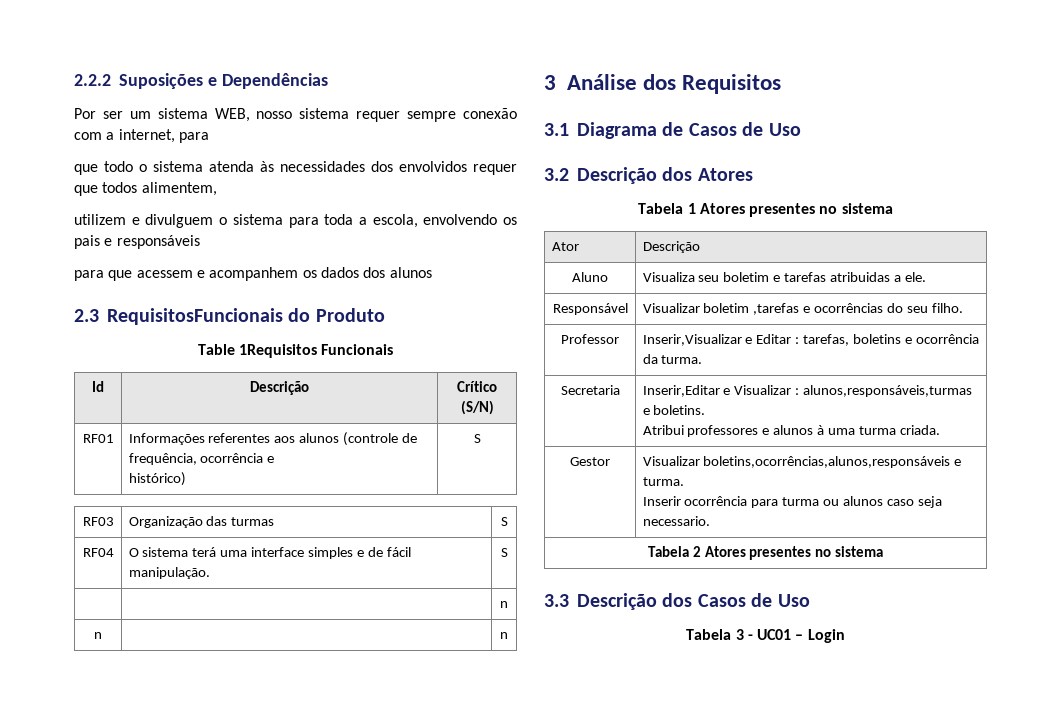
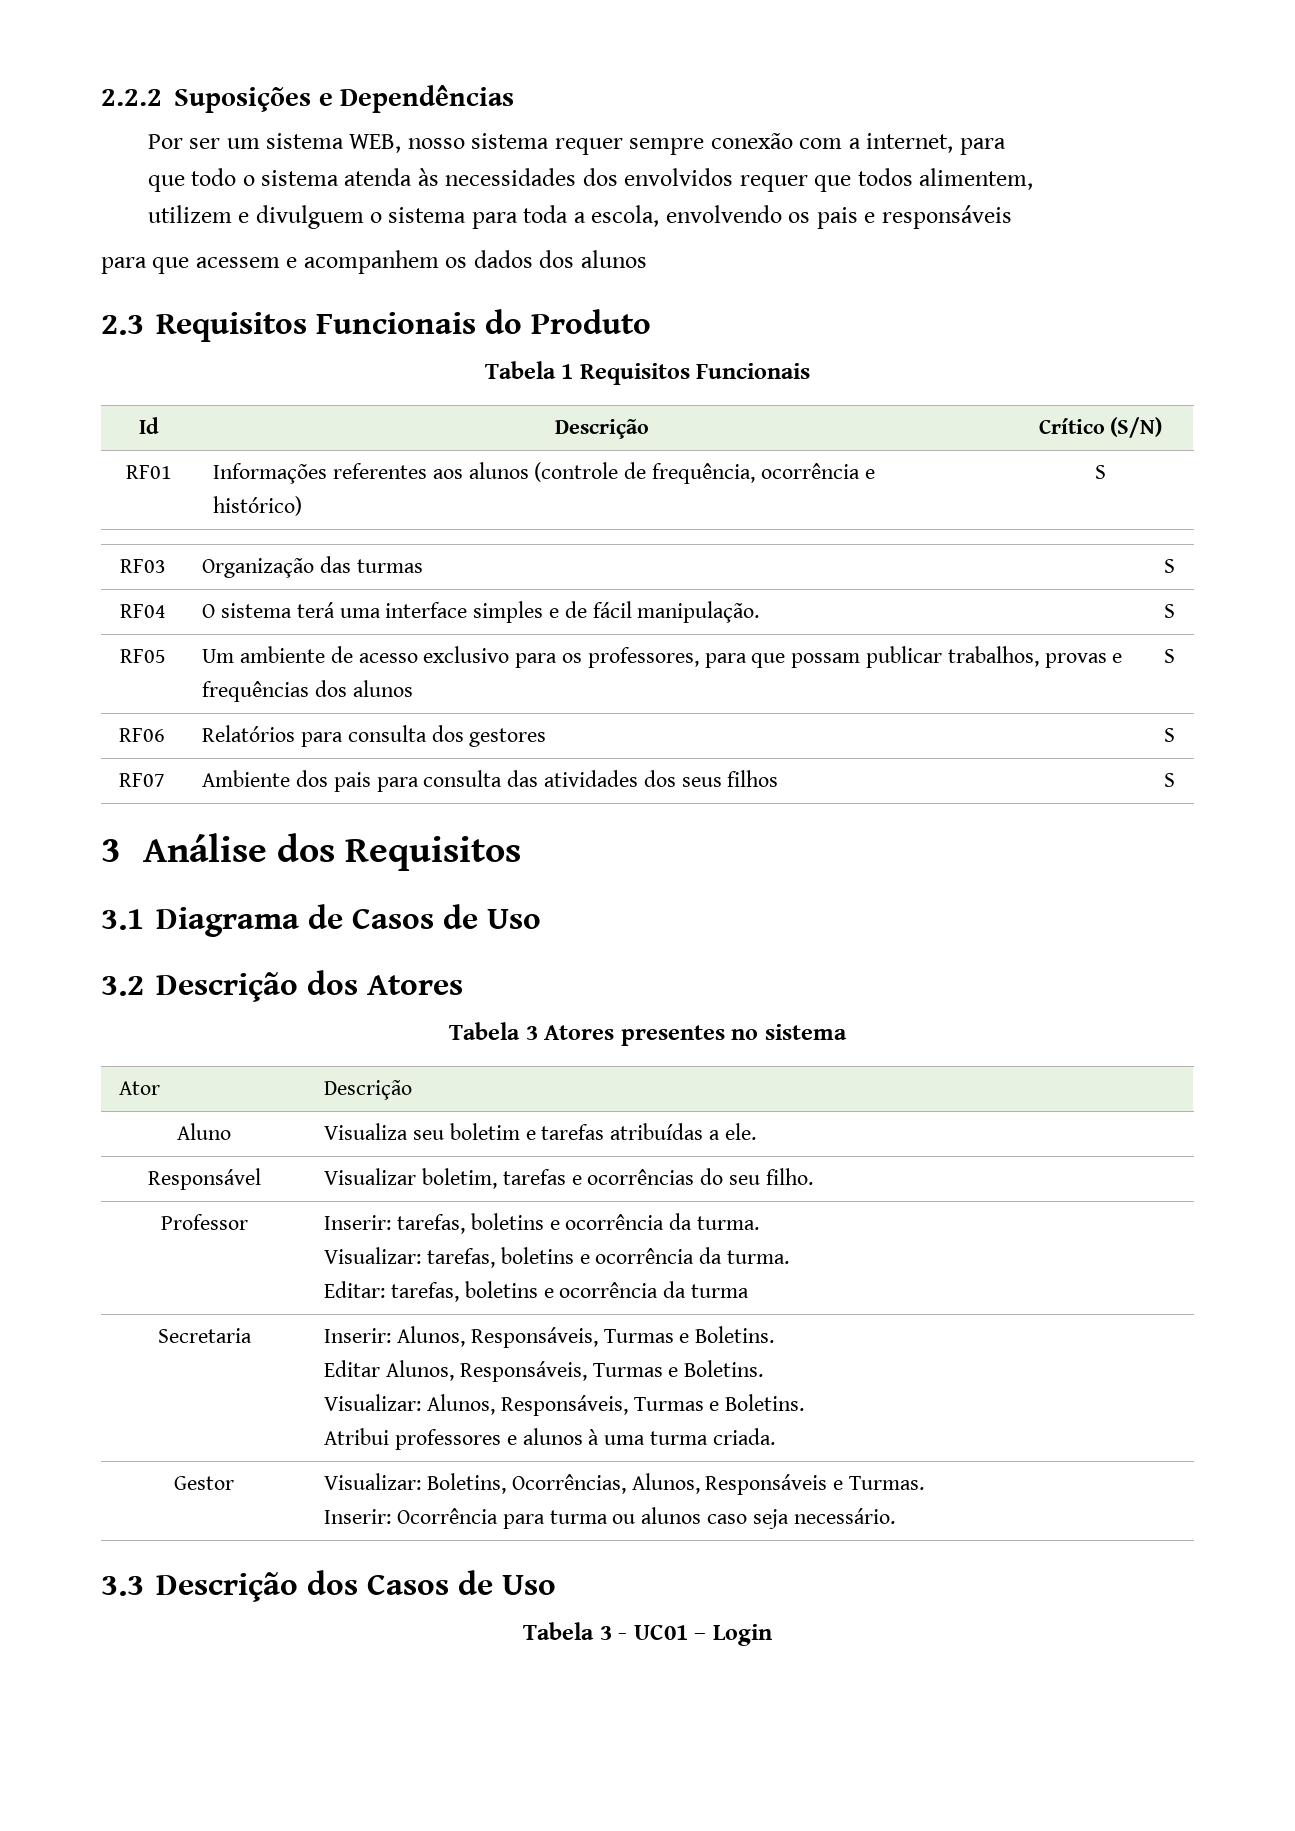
[107,308,283,325] RequisitosFuncionais -> [156,312,476,342] Requisitos Funcionais
[197,344,317,358] Table 1Requisitos -> [484,361,690,385] Tabela 1 Requisitos
[500,601,508,608] [94,632,102,639] [500,632,508,639] | | n // n | | n -> [120,649,166,663] [202,646,1123,668] [202,680,413,702] [1163,649,1175,663] [119,728,166,742] [202,725,547,747] [1163,728,1175,742] [119,773,166,787] [202,770,779,792] [1163,773,1175,787] RF05 | Um ambiente de acesso exclusivo para os professores, para que possam publicar trabalhos, provas e frequências dos alunos | S // RF06 | Relatórios para consulta dos gestores | S // RF07 | Ambiente dos pais para consulta das atividades dos seus filhos | S
[687,203,696,214] 1 -> [525,1026,538,1040] 3
[830,272,891,282] atribuidas -> [610,1123,704,1140] atribuídas
[703,303,800,315] boletim ,tarefas -> [422,1168,566,1189] boletim, tarefas
[642,334,979,346] [642,354,703,364] [560,385,620,395] [642,385,973,397] [642,405,706,415] Inserir,Visualizar e Editar : tarefas, boletins e ocorrência da turma. // Secretaria | Inserir,Editar e Visualizar : alunos,responsáveis,turmas e boletins. -> [324,1213,760,1234] [324,1247,790,1268] [324,1281,750,1302] [157,1328,252,1343] [324,1326,775,1348] [324,1360,764,1382] [324,1394,805,1416] Inserir: tarefas, boletins e ocorrência da turma. // Visualizar: tarefas, boletins e ocorrência da turma. // Editar: tarefas, boletins e ocorrência da turma // Secretaria | Inserir: Alunos, Responsáveis, Turmas e Boletins. // Editar Alunos, Responsáveis, Turmas e Boletins. // Visualizar: Alunos, Responsáveis, Turmas e Boletins.
[642,456,962,468] [642,477,684,486] [642,496,748,506] Visualizar boletins,ocorrências,alunos,responsáveis e turma. // Inserir ocorrência -> [324,1473,925,1495] [324,1508,499,1524] Visualizar: Boletins, Ocorrências, Alunos, Responsáveis e Turmas. // Inserir: Ocorrência
[642,516,710,526] [647,546,884,560] necessario. // Tabela 2 Atores presentes no sistema -> [793,1508,895,1524] necessário.

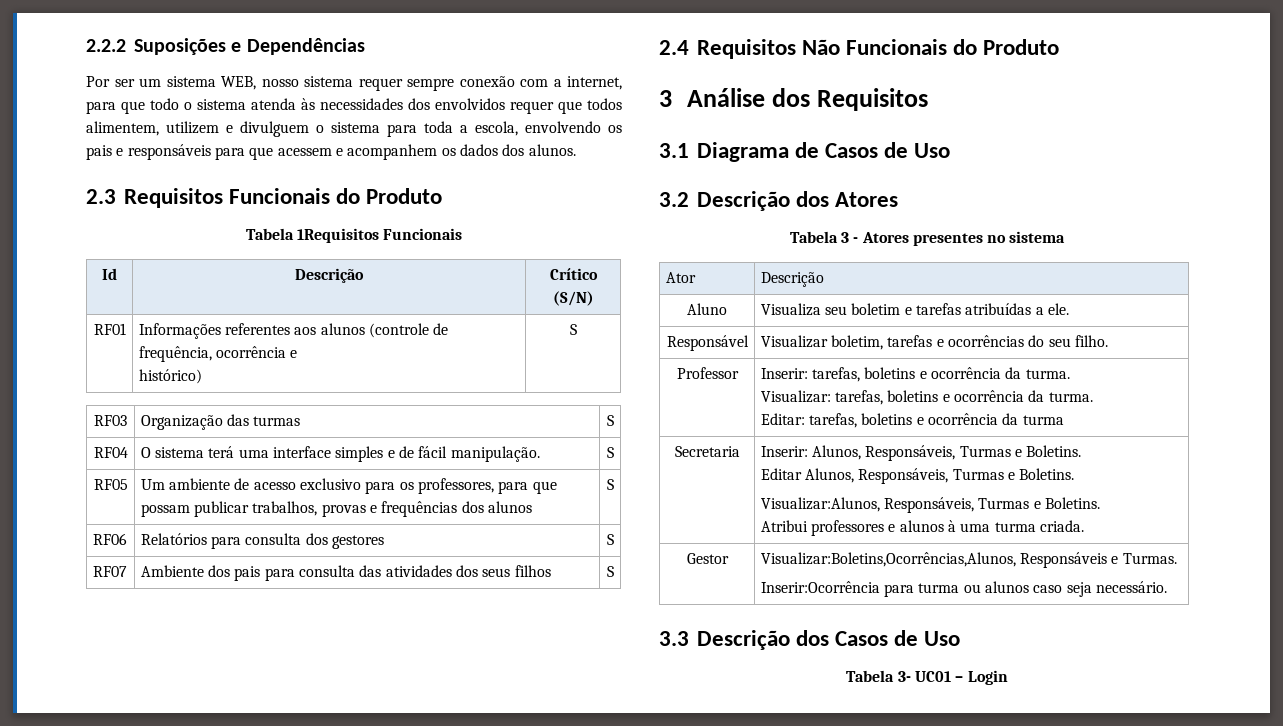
(1006, 146) // -> (116, 107) none
(1034, 179) // -> (159, 128) none
(1012, 217) // -> (211, 152) none
[580,250,647,268] alunos -> [528,144,576,156] alunos.
[561,363,690,385] 1 Requisitos -> [297,228,379,243] 1Requisitos
(1175, 780) none -> [659,39,1060,59] // 2.4 Requisitos Não Funcionais do Produto
(538, 1033) none -> [853,237,859,243] -
[324,1394,496,1415] Visualizar: Alunos, -> [760,497,880,512] Visualizar:Alunos,
[324,1473,700,1494] Visualizar: Boletins, Ocorrências, Alunos, -> [760,552,1016,567] Visualizar:Boletins,Ocorrências,Alunos,
[324,1508,499,1524] Inserir: Ocorrência -> [760,581,880,593] Inserir:Ocorrência
[599,1626,628,1640] 3 - -> [897,671,911,682] 3-

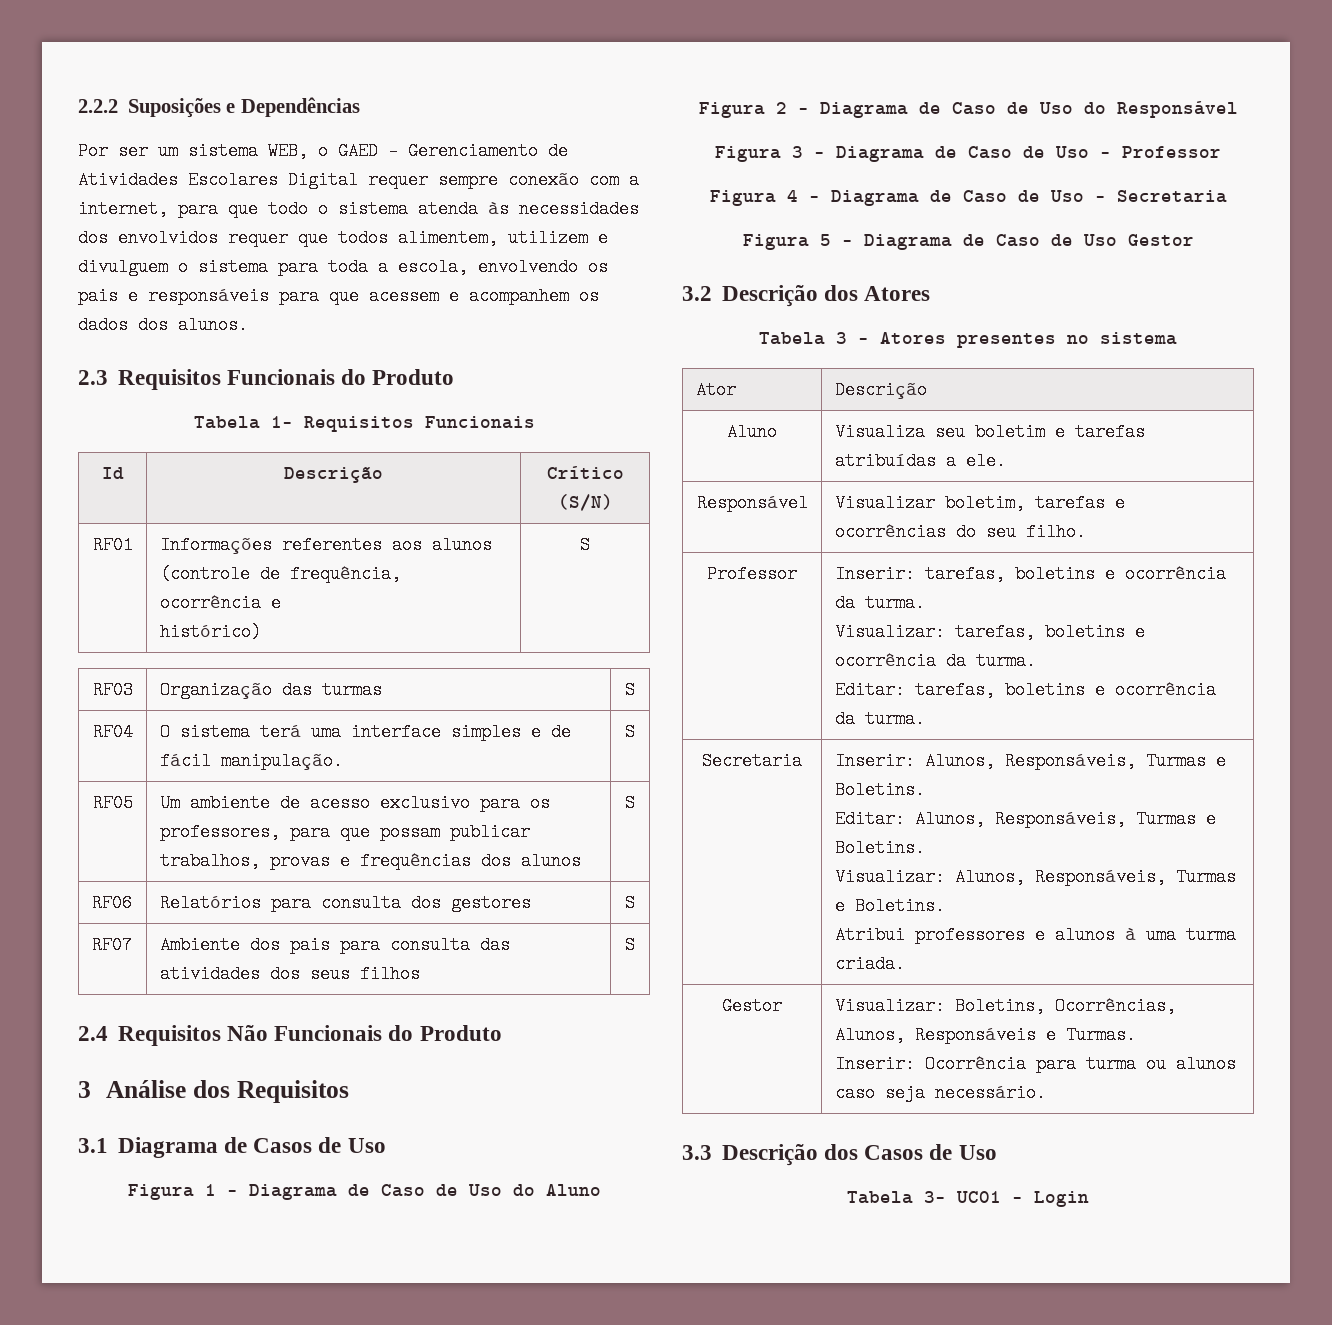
[261,76,353,87] nosso sistema -> [318,142,568,160] [78,171,358,189] o GAED – Gerenciamento de Atividades Escolares Digital
[297,228,379,243] 1Requisitos -> [270,416,414,432] 1- Requisitos
(951, 150) none -> [127,1184,601,1200] [698,101,1238,118] [715,146,1221,162] [709,190,1227,206] [742,234,1194,250] // Figura 1 - Diagrama de Caso de Uso do Aluno // Figura 2 - Diagrama de Caso de Uso do Responsável // Figura 3 - Diagrama de Caso de Uso - Professor // Figura 4 - Diagrama de Caso de Uso - Secretaria // Figura 5 - Diagrama de Caso de Uso Gestor
[1022,415,1064,425] turma -> [864,710,925,728] turma.
[760,468,1075,484] [760,497,880,512] Editar Alunos, Responsáveis, Turmas e Boletins. // Visualizar:Alunos, -> [834,810,1216,828] [834,839,925,857] [834,868,1025,886] Editar: Alunos, Responsáveis, Turmas e Boletins. // Visualizar: Alunos,
[760,552,1016,567] Visualizar:Boletins,Ocorrências,Alunos, -> [834,997,1176,1015] [834,1026,905,1044] Visualizar: Boletins, Ocorrências, Alunos,
[760,581,880,593] Inserir:Ocorrência -> [834,1055,1026,1073] Inserir: Ocorrência

